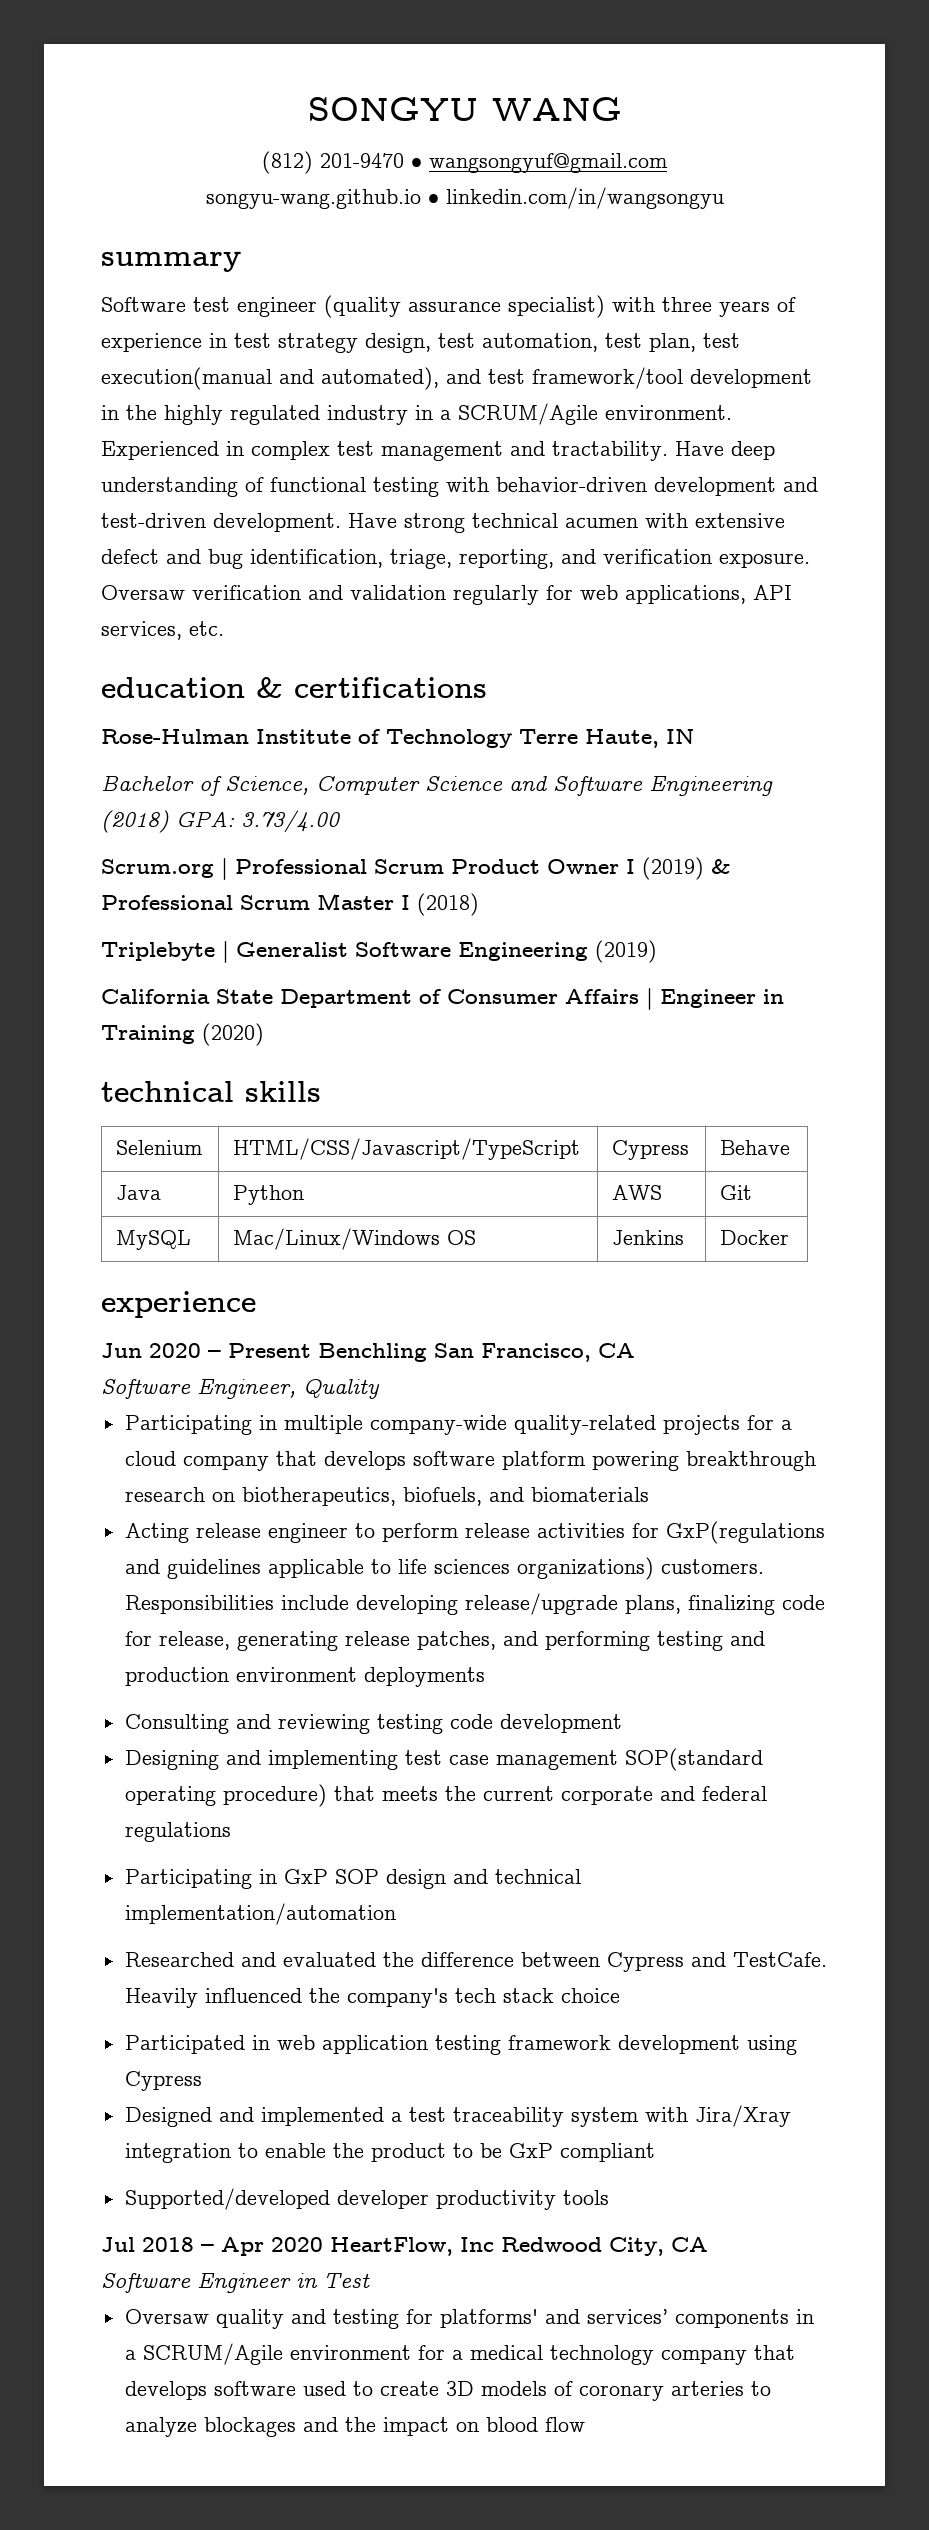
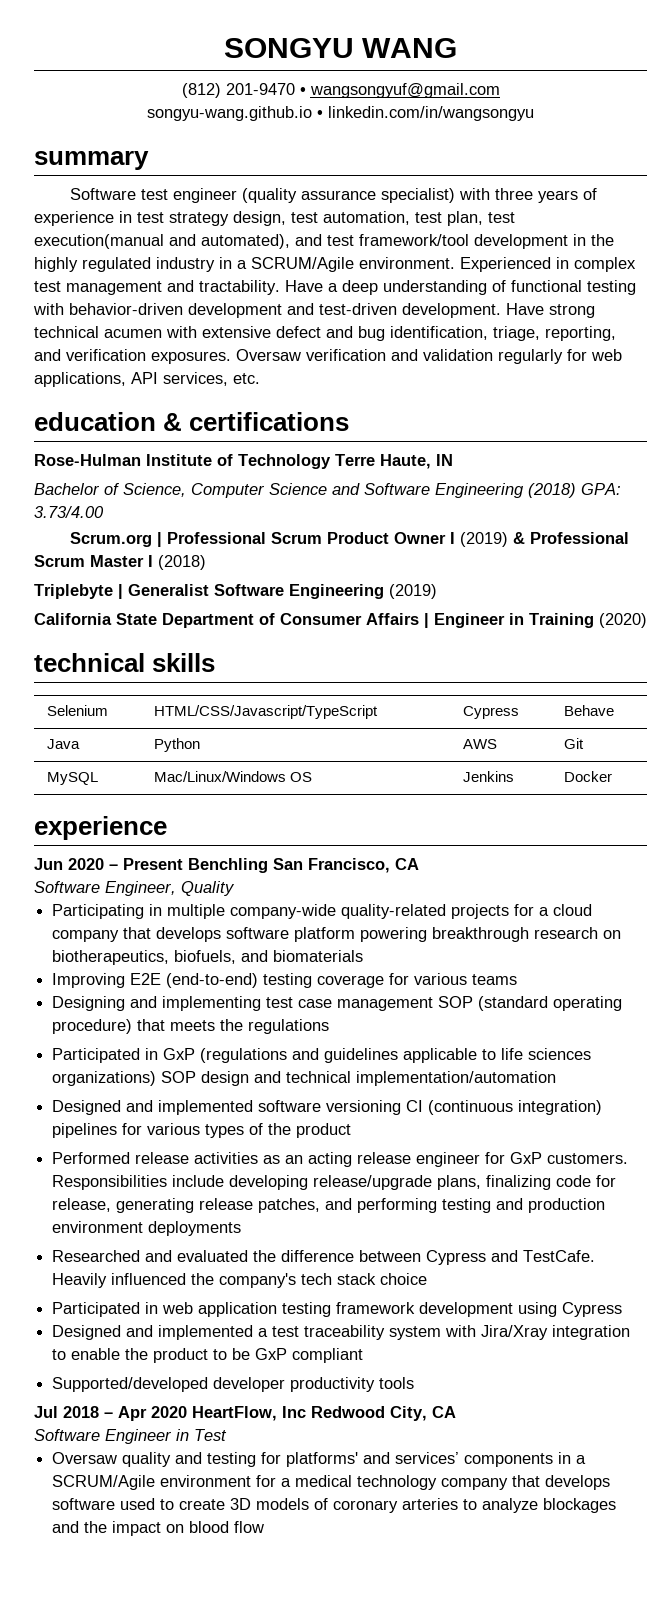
(724, 448) none -> [328,283,338,292] a
[719,553,810,568] exposure. -> [151,351,231,364] exposures.
[124,1521,825,1544] Acting release engineer to perform release activities for GxP(regulations -> [52,973,518,988] [52,996,623,1011] [52,1019,330,1034] [52,1048,288,1063] Improving E2E (end-to-end) testing coverage for various teams // Designing and implementing test case management SOP (standard operating procedure) that meets the regulations // Participated in GxP (regulations
(654, 1568) none -> [161,1071,557,1086] [52,1100,603,1115] [52,1123,352,1138] [52,1152,543,1167] SOP design and technical implementation/automation // Designed and implemented software versioning CI (continuous integration) pipelines for various types of the product // Performed release activities as an acting release engineer for GxP
[124,1714,622,1734] [124,1748,763,1771] [124,1784,767,1807] [124,1822,231,1842] [124,1869,581,1889] [124,1903,396,1925] // Consulting and reviewing testing code development // Designing and implementing test case management SOP(standard operating procedure) that meets the current corporate and federal regulations // Participating in GxP SOP design and technical implementation/automation -> (242, 1228) none

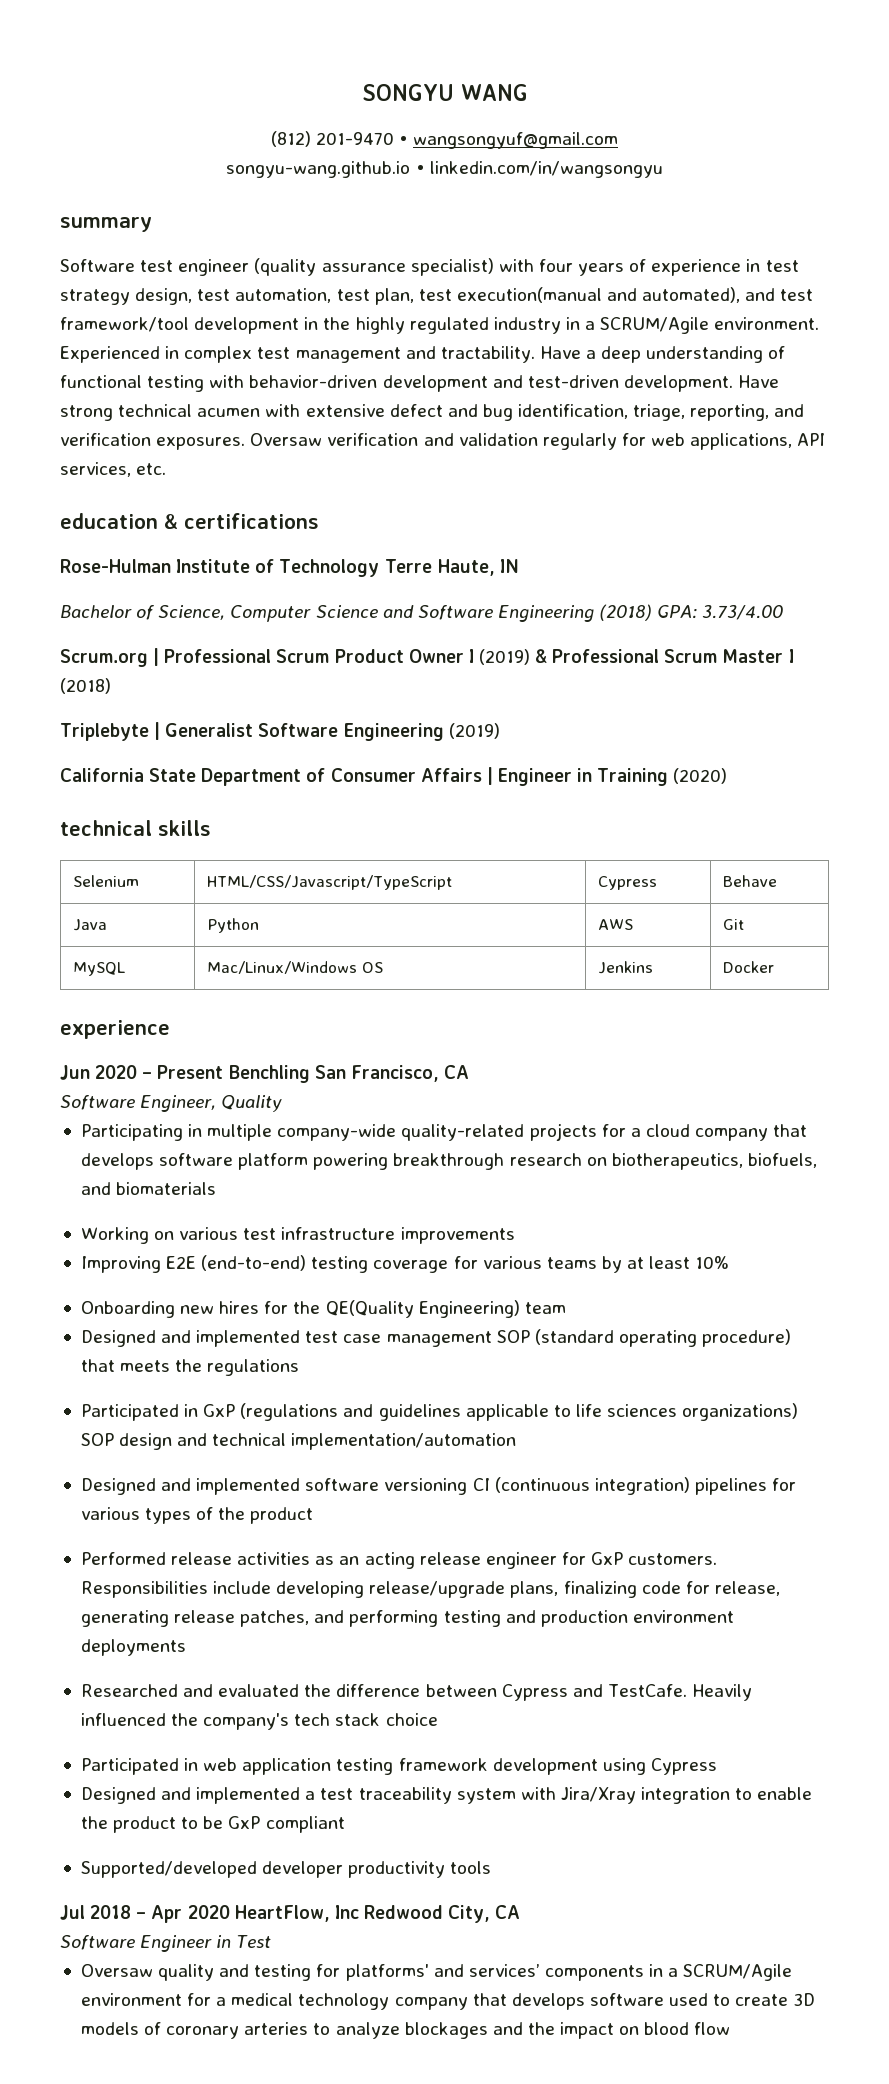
[495,188,534,200] three -> [538,259,573,272] four
(364, 956) none -> [80,1227,515,1244] // Working on various test infrastructure improvements
[52,996,262,1011] // Designing and implementing -> [601,1256,730,1273] [80,1300,566,1318] [80,1330,301,1347] by at least 10% // Onboarding new hires for the QE(Quality Engineering) team // Designed and implemented

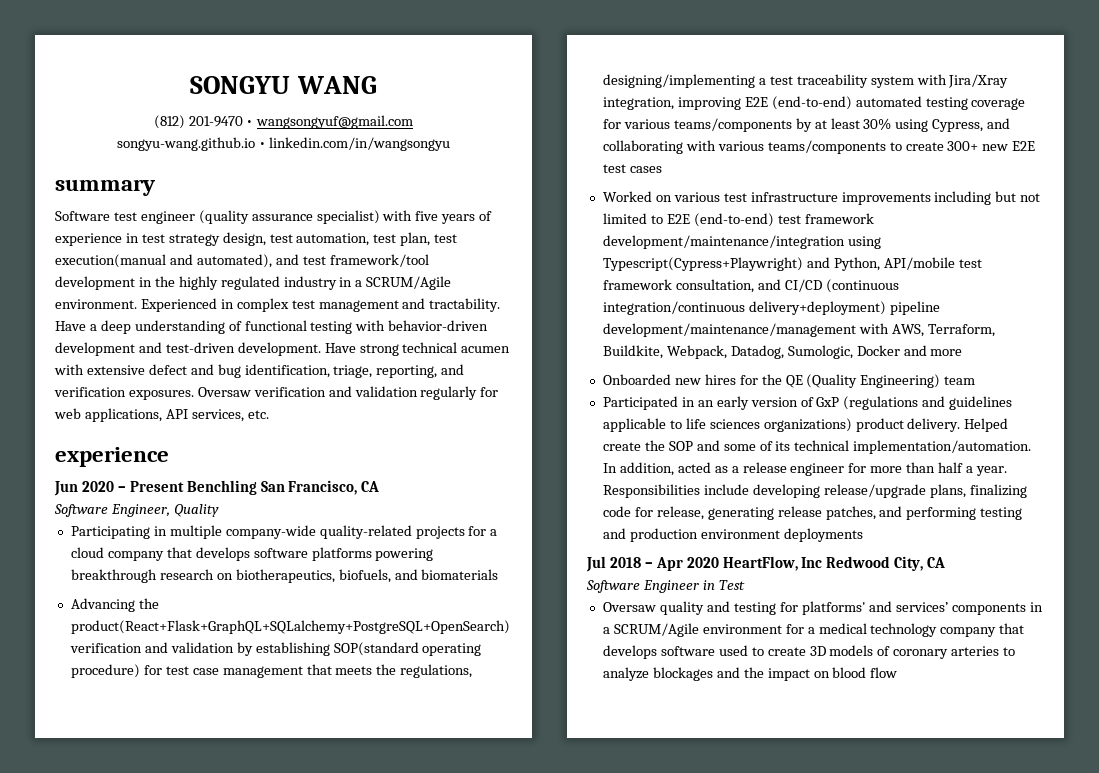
[538,259,573,272] four -> [415,211,439,221] five
[60,513,319,529] [60,559,519,577] [60,604,784,622] [60,648,794,667] [60,678,111,694] [60,722,500,741] [60,767,728,786] [60,820,211,836] [73,875,140,887] [207,875,453,890] [598,876,658,890] [723,875,778,887] [73,919,108,931] [207,918,260,933] [598,919,634,930] [723,919,745,930] [73,962,126,976] [207,961,384,974] [598,961,654,974] [723,961,775,973] // education & certifications // Rose-Hulman Institute of Technology Terre Haute, IN // Bachelor of Science, Computer Science and Software Engineering (2018) GPA: 3.73/4.00 // Scrum.org | Professional Scrum Product Owner I (2019) & Professional Scrum Master I (2018) // Triplebyte | Generalist Software Engineering (2019) // California State Department of Consumer Affairs | Engineer in Training (2020) // technical skills // Selenium | HTML/CSS/Javascript/TypeScript | Cypress | Behave // Java | Python | AWS | Git // MySQL | Mac/Linux/Windows OS | Jenkins | Docker -> (269, 414) none
[238,1153,309,1170] platform -> [311,547,372,561] platforms
[80,1227,149,1244] Working -> [70,598,159,612] [70,620,510,634] [69,642,482,656] [70,664,473,678] [602,74,1009,88] [602,96,1026,110] [602,118,1011,132] [602,140,1036,154] [602,164,662,173] [602,191,652,202] Advancing the product(React+Flask+GraphQL+SQLalchemy+PostgreSQL+OpenSearch) verification and validation by establishing SOP(standard operating procedure) for test case management that meets the regulations, designing/implementing a test traceability system with Jira/Xray integration, improving E2E (end-to-end) automated testing coverage for various teams/components by at least 30% using Cypress, and collaborating with various teams/components to create 300+ new E2E test cases // Worked
[80,1255,730,1273] [80,1301,175,1318] // Improving E2E (end-to-end) testing coverage for various teams by at least 10% // Onboarding -> [934,191,1041,205] [602,213,874,227] [602,235,881,249] [602,257,982,271] [602,279,899,293] [602,301,940,315] [602,323,995,337] [602,345,963,359] [602,374,671,385] including but not limited to E2E (end-to-end) test framework development/maintenance/integration using Typescript(Cypress+Playwright) and Python, API/mobile test framework consultation, and CI/CD (continuous integration/continuous delivery+deployment) pipeline development/maintenance/management with AWS, Terraform, Buildkite, Webpack, Datadog, Sumologic, Docker and more // Onboarded
[325,1300,414,1318] QE(Quality -> [785,374,858,388] QE (Quality
[80,1329,792,1347] [80,1359,300,1376] [80,1404,199,1421] Designed and implemented test case management SOP (standard operating procedure) that meets the regulations // Participated in -> [602,396,814,410] Participated in an early version of
[80,1433,517,1450] [80,1477,797,1495] [80,1507,314,1524] [80,1552,718,1569] SOP design and technical implementation/automation // Designed and implemented software versioning CI (continuous integration) pipelines for various types of the product // Performed release activities as an acting release engineer for GxP customers. -> [855,418,1009,432] [602,440,1032,454] [602,462,1007,476] product delivery. Helped create the SOP and some of its technical implementation/automation. In addition, acted as a release engineer for more than half a year.
[80,1684,753,1701] [80,1713,438,1730] [80,1758,717,1775] [80,1787,813,1804] [80,1816,345,1833] [80,1861,492,1878] // Researched and evaluated the difference between Cypress and TestCafe. Heavily influenced the company's tech stack choice // Participated in web application testing framework development using Cypress // Designed and implemented a test traceability system with Jira/Xray integration to enable the product to be GxP compliant // Supported/developed developer productivity tools -> (863, 535) none

